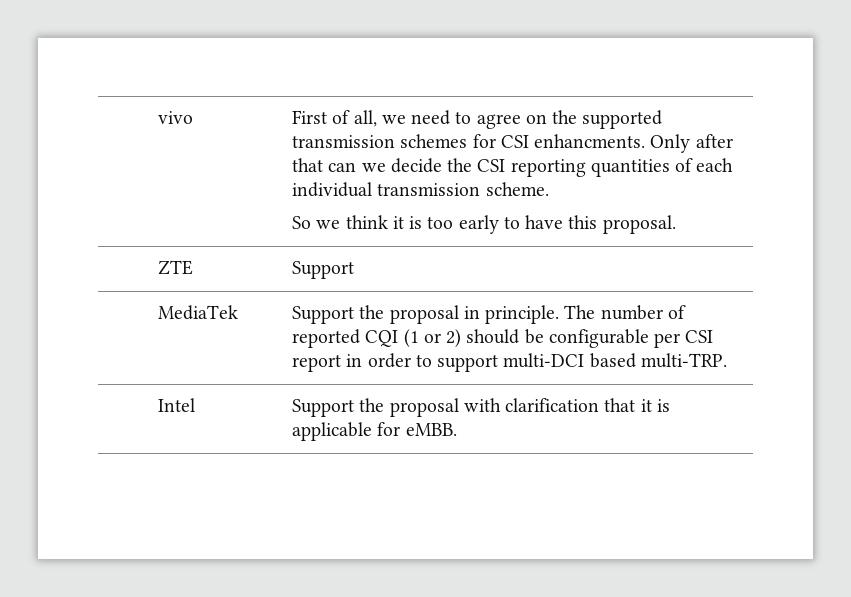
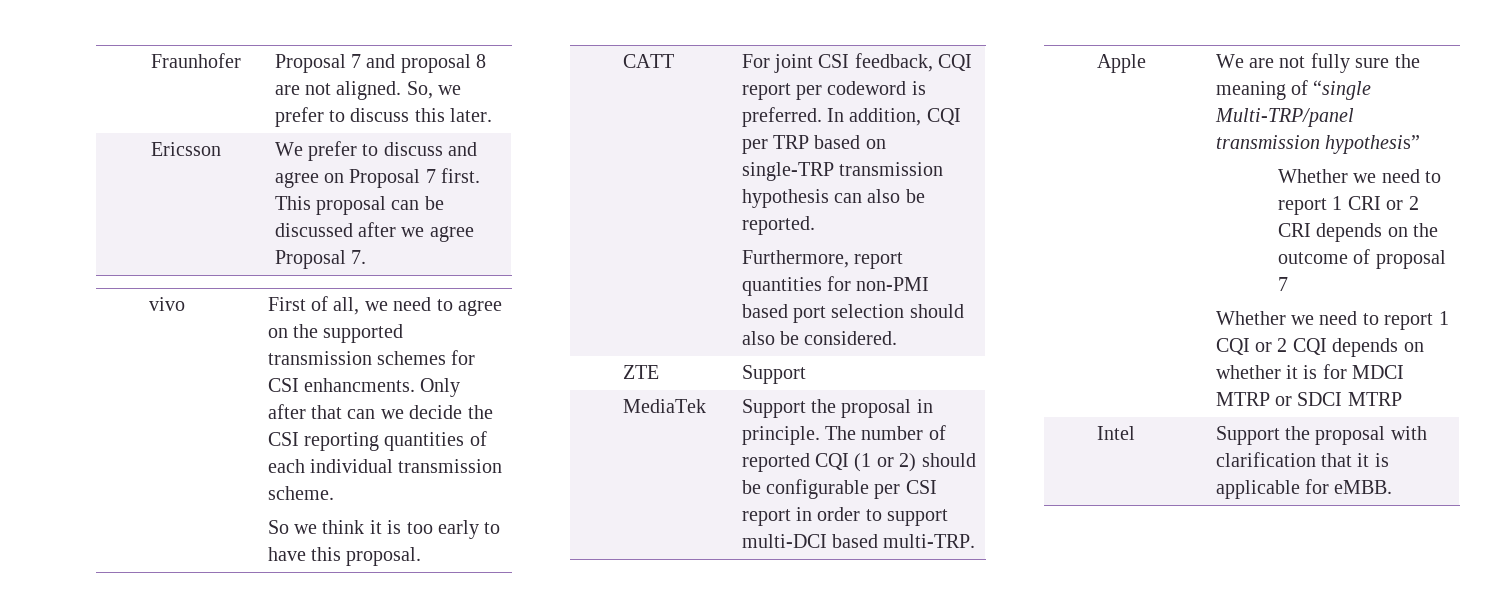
(158, 117) none -> [150,53,241,68] [274,54,487,73] [274,81,462,100] [274,107,493,127] [150,142,221,156] [274,141,478,161] [274,168,481,188] [274,196,444,215] [274,222,474,242] [274,250,367,269] Fraunhofer | Proposal 7 and proposal 8 are not aligned. So, we prefer to discuss this later. // Ericsson | We prefer to discuss and agree on Proposal 7 first. This proposal can be discussed after we agree Proposal 7. //
(676, 224) none -> [622,54,674,68] [741,53,973,73] [741,81,926,100] [741,107,961,127] [741,135,886,154] [741,162,944,181] [741,189,925,208] [741,216,815,235] [741,250,904,269] [741,276,930,296] [741,304,964,323] [741,331,898,345] // CATT | For joint CSI feedback, CQI report per codeword is preferred. In addition, CQI per TRP based on single-TRP transmission hypothesis can also be reported. // Furthermore, report quantities for non-PMI based port selection should also be considered.
(727, 360) none -> [1096,54,1146,73] [1215,53,1420,73] [1215,80,1372,100] [1214,108,1354,127] [1215,135,1421,154] [1277,169,1442,183] [1277,196,1419,215] [1277,223,1439,242] [1277,249,1446,269] [1277,277,1288,291] [1215,311,1449,330] [1215,338,1424,357] [1215,364,1405,379] [1215,392,1402,406] // Apple | We are not fully sure the meaning of “single Multi-TRP/panel transmission hypothesis” // Whether we need to report 1 CRI or 2 CRI depends on the outcome of proposal 7 // Whether we need to report 1 CQI or 2 CQI depends on whether it is for MDCI MTRP or SDCI MTRP

